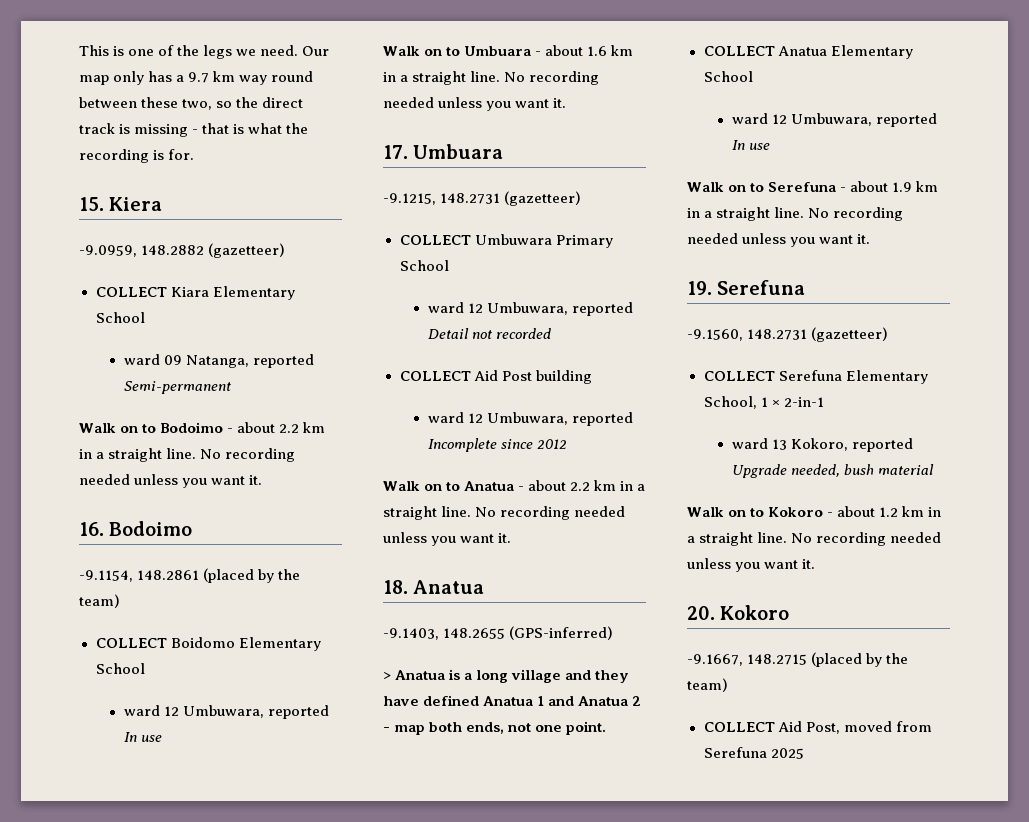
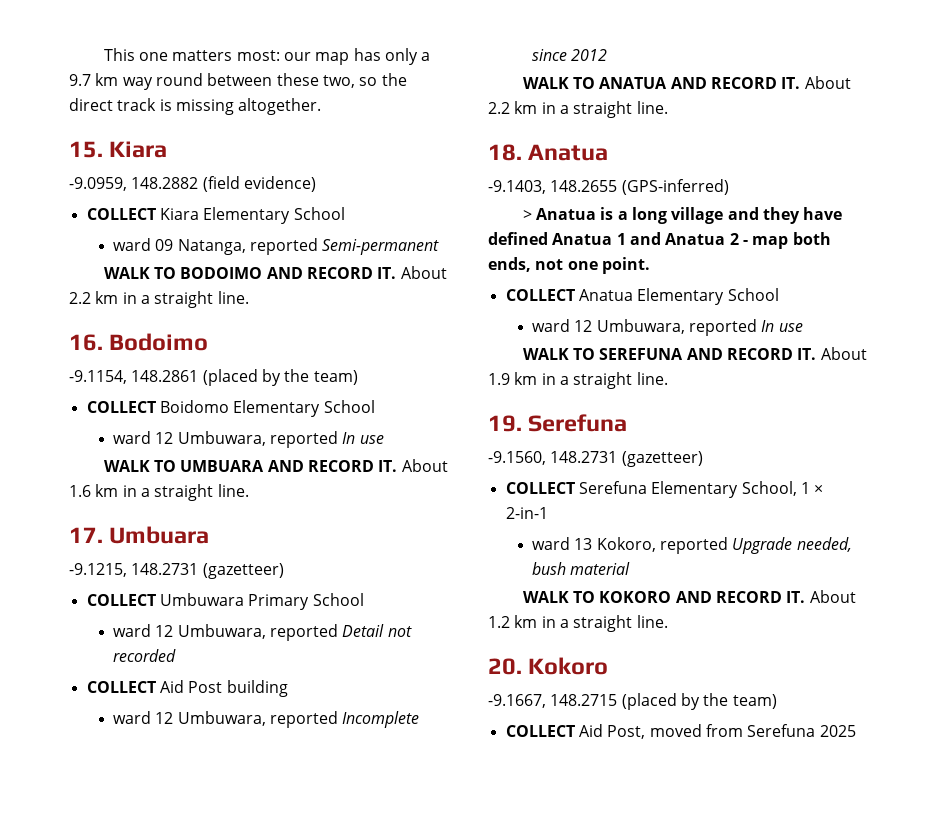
[113,45,330,59] [79,71,173,85] is one of the legs we need. Our map only has -> [139,48,419,65] one matters most: our map has only
[192,123,309,134] [79,149,195,163] - that is what the recording is for. -> [238,98,322,115] altogether.
[109,197,163,211] Kiera -> [109,141,168,158] Kiara
[208,243,286,258] (gazetteer) -> [202,176,316,192] (field evidence)
[79,422,326,433] [79,448,296,462] [79,474,263,488] Walk on to Bodoimo - about 2.2 km in a straight line. No recording needed unless you want it. -> [103,266,447,279] [69,291,249,308] WALK TO BODOIMO AND RECORD IT. About 2.2 km in a straight line.
[383,45,584,56] Walk on to Umbuara - about -> [103,459,448,472] WALK TO UMBUARA AND RECORD IT. About
[504,71,600,85] [383,97,567,111] No recording needed unless you want it. -> (249, 490) none
[383,480,646,491] [383,506,626,520] [383,532,512,546] Walk on to Anatua - about 2.2 km in a straight line. No recording needed unless you want it. -> [522,76,851,89] [488,101,668,118] WALK TO ANATUA AND RECORD IT. About 2.2 km in a straight line.
[687,181,889,192] Walk on to Serefuna - about -> [522,347,867,360] WALK TO SEREFUNA AND RECORD IT. About
[808,207,904,221] [687,233,871,247] No recording needed unless you want it. -> (668, 378) none
[687,506,876,517] Walk on to Kokoro - about -> [522,590,856,603] WALK TO KOKORO AND RECORD IT. About
[791,532,942,546] [687,558,816,572] No recording needed unless you want it. -> (668, 621) none

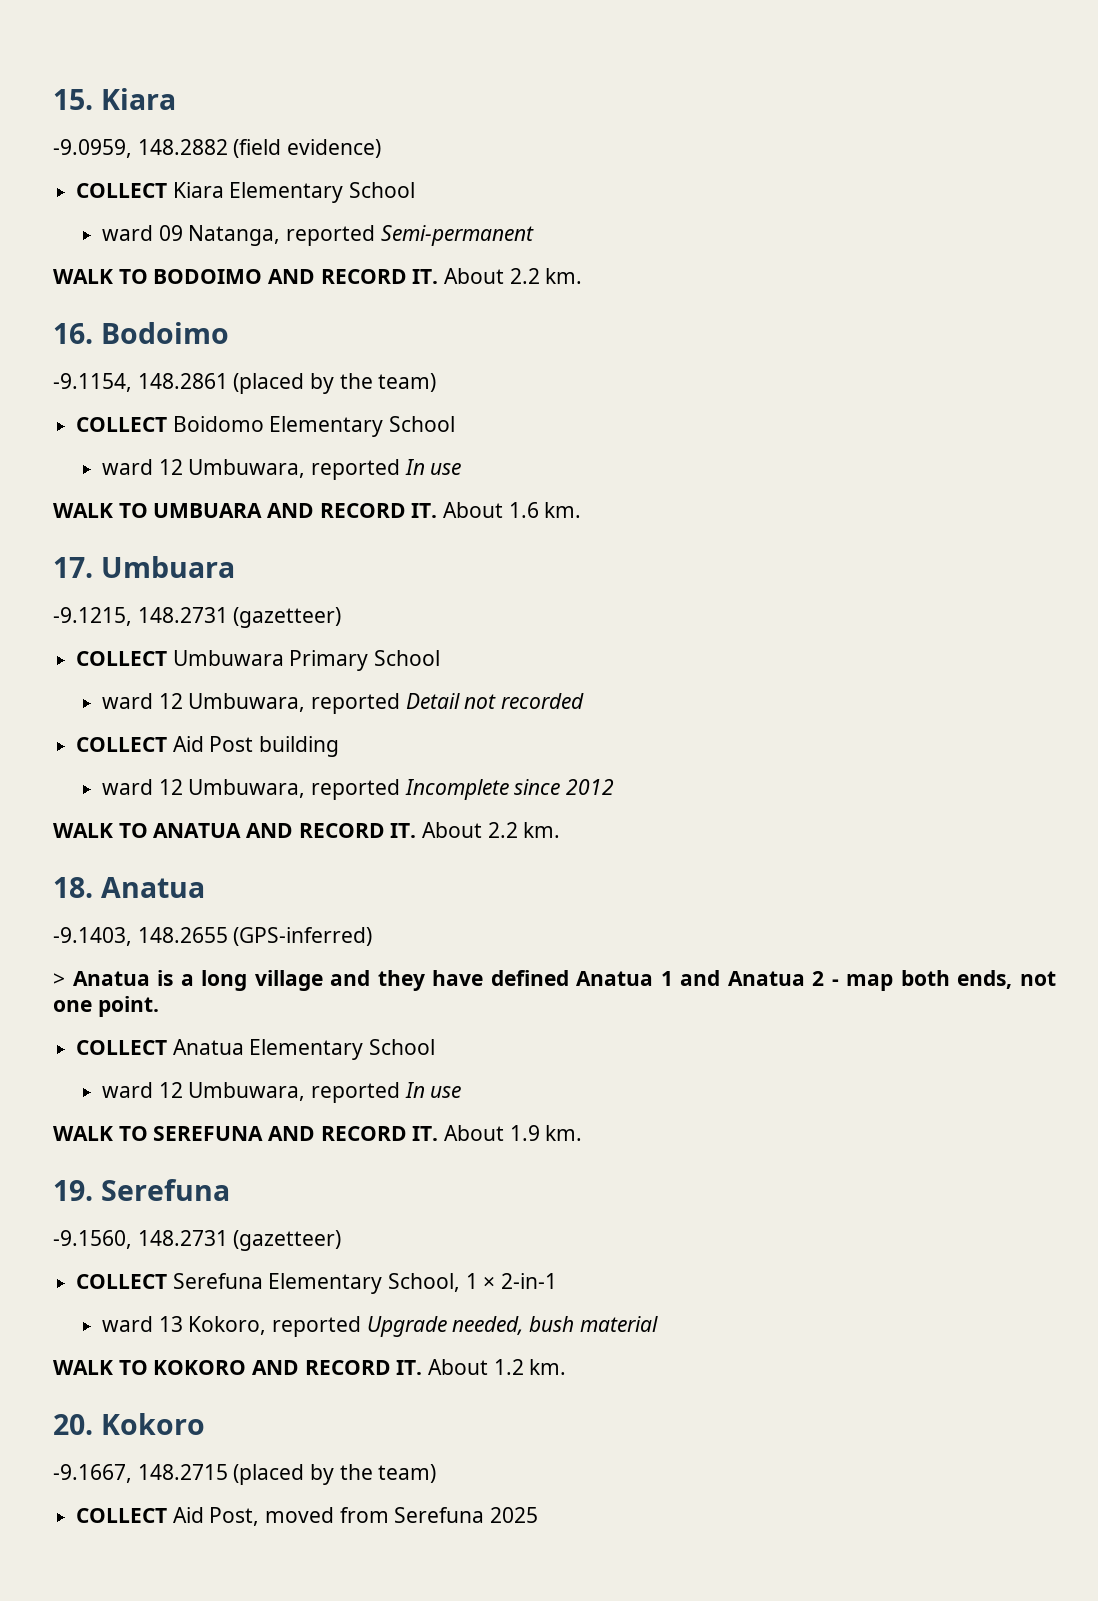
[103,48,431,65] [69,73,407,90] [69,98,322,115] This one matters most: our map has only a 9.7 km way round between these two, so the direct track is missing altogether. // -> (53, 99) none
[95,291,249,308] km in a straight line. -> [545,268,583,284] km.
[95,484,249,501] km in a straight line. -> [544,502,582,518] km.
[514,101,668,118] km in a straight line. -> [523,822,561,838] km.
[514,372,668,389] km in a straight line. -> [545,1125,583,1141] km.
[514,615,668,632] km in a straight line. -> [529,1359,567,1375] km.

